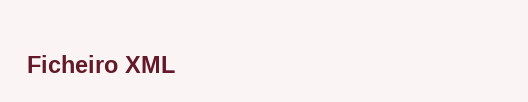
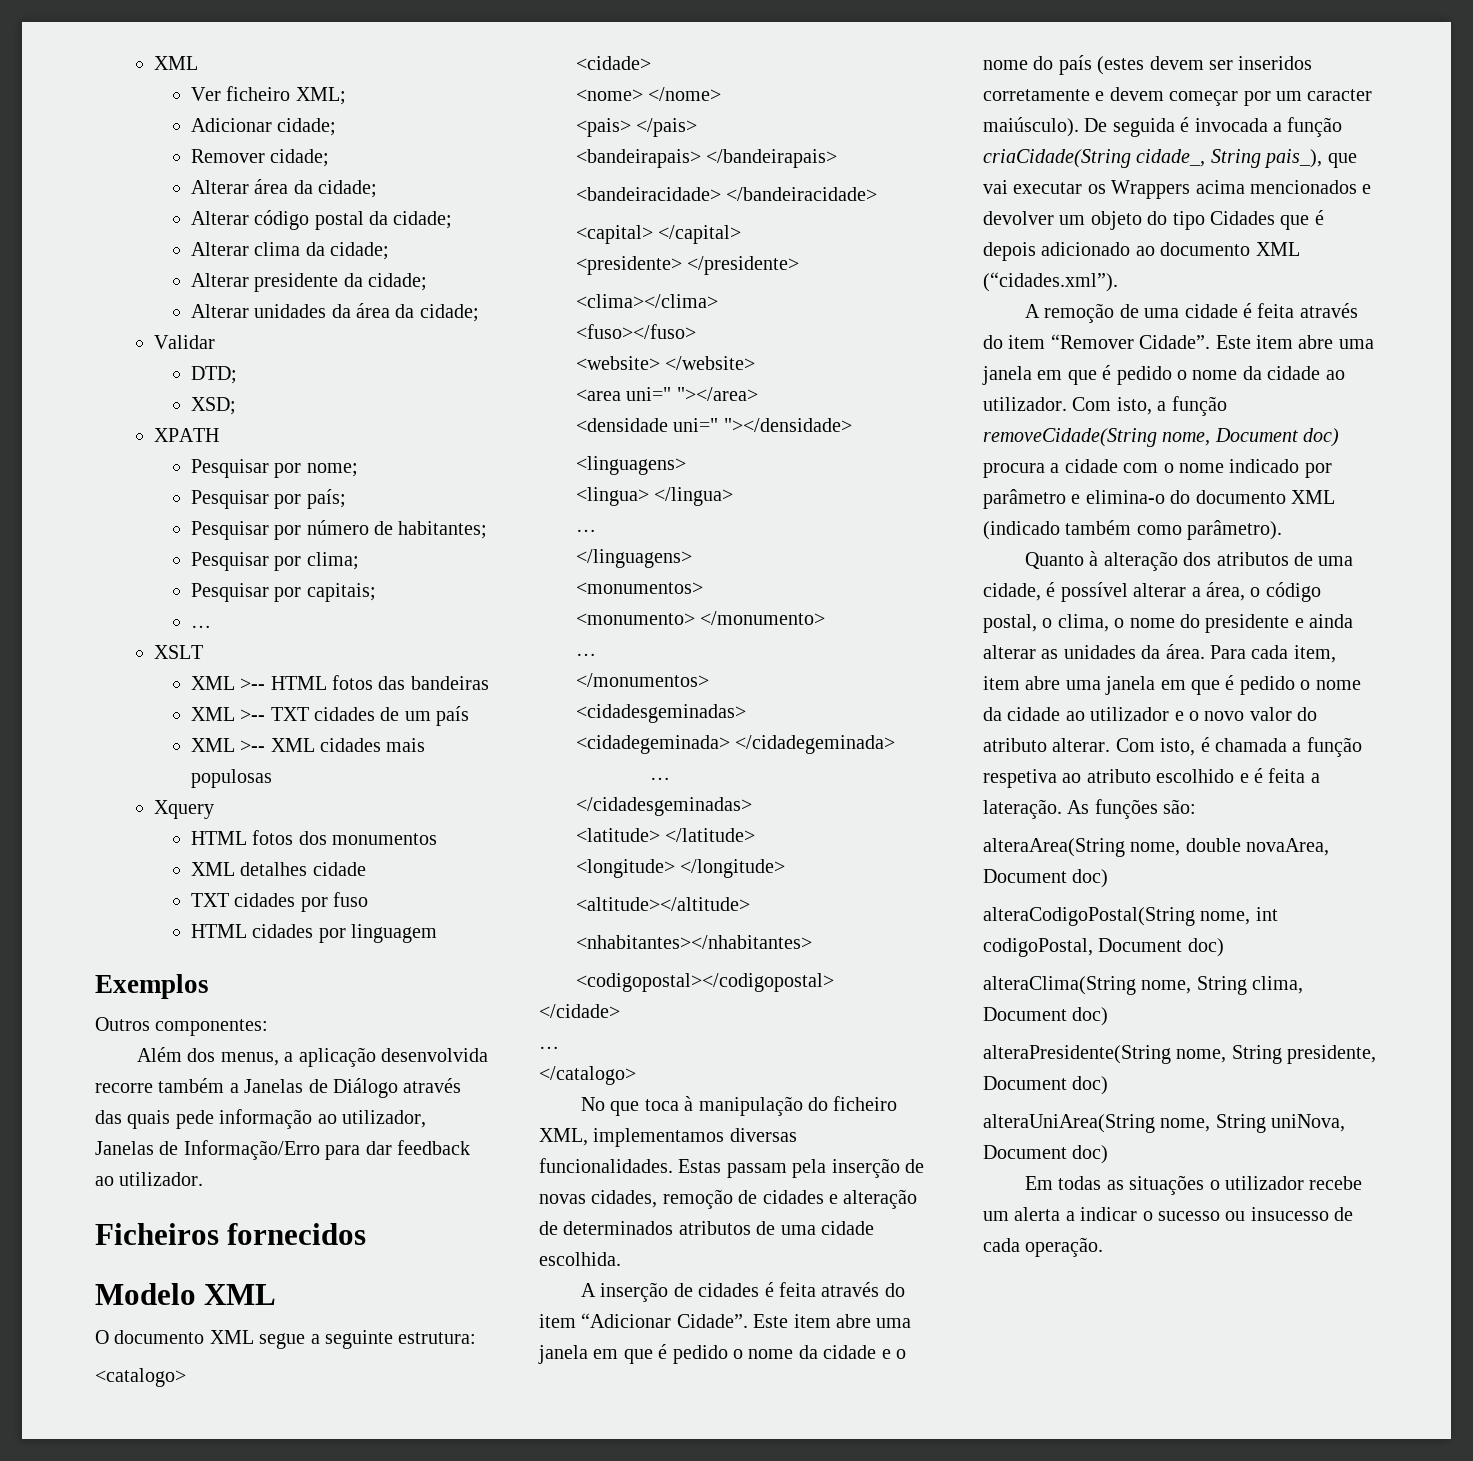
[27,55,175,73] Ficheiro XML -> [153,56,198,70] [190,86,346,105] [190,118,337,136] [190,149,330,167] [190,179,378,198] [190,210,453,230] [190,242,390,260] [190,273,428,292] [190,303,479,322] [153,335,215,349] [190,366,237,384] [190,397,236,415] [153,428,219,442] [190,459,358,478] [190,489,346,509] [190,520,488,540] [190,552,359,571] [190,583,376,602] [190,625,211,628] [153,645,203,659] [190,675,489,690] [190,706,470,726] [190,738,426,752] [190,769,272,788] [153,800,214,819] [190,830,438,845] [190,862,366,876] [190,892,369,912] [190,924,438,943] [95,974,209,999] [95,1017,269,1036] [136,1047,488,1067] [95,1078,462,1098] [95,1109,426,1129] [95,1140,470,1160] [95,1172,204,1186] [95,1223,367,1245] [95,1283,277,1305] [95,1330,477,1349] [95,1368,186,1387] [575,56,651,70] [575,87,722,101] [575,118,698,137] [575,149,838,168] [575,187,878,201] [575,225,742,244] [575,256,800,275] [575,294,718,308] [575,324,696,339] [575,356,756,370] [575,387,758,401] [575,418,852,432] [575,456,686,475] [575,487,734,506] [575,529,596,532] [575,549,692,568] [575,582,703,594] [575,611,826,625] [575,653,596,656] [575,673,709,687] [575,704,746,723] [575,735,896,754] [649,777,670,780] [575,797,752,816] [575,828,756,842] [575,859,786,878] [575,897,750,911] [575,935,812,949] [575,973,834,992] [539,1004,620,1018] [539,1046,559,1049] [539,1066,636,1085] [580,1096,898,1116] [539,1128,797,1147] [539,1158,924,1178] [539,1189,918,1209] [539,1221,874,1235] [539,1252,621,1266] [580,1282,905,1302] [539,1313,912,1328] [538,1344,906,1364] [983,55,1313,75] [983,87,1373,106] [983,117,1343,137] [983,149,1357,168] [983,180,1372,199] [983,210,1324,230] [983,242,1300,261] [983,272,1118,292] [1024,303,1358,323] [983,334,1374,349] [982,365,1345,385] [983,396,1227,416] [983,428,1340,447] [983,459,1332,478] [983,489,1335,509] [983,520,1283,540] [1024,551,1354,571] [983,582,1321,602] [983,614,1354,633] [983,644,1336,663] [983,675,1361,695] [983,707,1318,721] [983,737,1362,757] [983,768,1320,788] [983,799,1197,819] [983,838,1330,857] [983,869,1109,888] [983,907,1278,926] [983,938,1224,957] [983,976,1304,995] [983,1007,1109,1026] [983,1045,1377,1064] [983,1076,1109,1095] [983,1114,1346,1133] [983,1145,1109,1164] [1024,1175,1363,1195] [983,1207,1354,1221] [983,1237,1104,1257] XML // Ver ficheiro XML; // Adicionar cidade; // Remover cidade; // Alterar área da cidade; // Alterar código postal da cidade; // Alterar clima da cidade; // Alterar presidente da cidade; // Alterar unidades da área da cidade; // Validar // DTD; // XSD; // XPATH // Pesquisar por nome; // Pesquisar por país; // Pesquisar por número de habitantes; // Pesquisar por clima; // Pesquisar por capitais; // … // XSLT // XML >-- HTML fotos das bandeiras // XML >-- TXT cidades de um país // XML >-- XML cidades mais populosas // Xquery // HTML fotos dos monumentos // XML detalhes cidade // TXT cidades por fuso // HTML cidades por linguagem // Exemplos // Outros componentes: // Além dos menus, a aplicação desenvolvida recorre também a Janelas de Diálogo através das quais pede informação ao utilizador, Janelas de Informação/Erro para dar feedback ao utilizador. // Ficheiros fornecidos // Modelo XML // O documento XML segue a seguinte estrutura: // <catalogo> // <cidade> // <nome> </nome> // <pais> </pais> // <bandeirapais> </bandeirapais> // <bandeiracidade> </bandeiracidade> // <capital> </capital> // <presidente> </presidente> // <clima></clima> // <fuso></fuso> // <website> </website> // <area uni=" "></area> // <densidade uni=" "></densidade> // <linguagens> // <lingua> </lingua> // … // </linguagens> // <monumentos> // <monumento> </monumento> // … // </monumentos> // <cidadesgeminadas> // <cidadegeminada> </cidadegeminada> // … // </cidadesgeminadas> // <latitude> </latitude> // <longitude> </longitude> // <altitude></altitude> // <nhabitantes></nhabitantes> // <codigopostal></codigopostal> // </cidade> // … // </catalogo> // No que toca à manipulação do ficheiro XML, implementamos diversas funcionalidades. Estas passam pela inserção de novas cidades, remoção de cidades e alteração de determinados atributos de uma cidade escolhida. // A inserção de cidades é feita através do item “Adicionar Cidade”. Este item abre uma janela em que é pedido o nome da cidade e o nome do país (estes devem ser inseridos corretamente e devem começar por um caracter maiúsculo). De seguida é invocada a função criaCidade(String cidade_, String pais_), que vai executar os Wrappers acima mencionados e devolver um objeto do tipo Cidades que é depois adicionado ao documento XML (“cidades.xml”). // A remoção de uma cidade é feita através do item “Remover Cidade”. Este item abre uma janela em que é pedido o nome da cidade ao utilizador. Com isto, a função removeCidade(String nome, Document doc) procura a cidade com o nome indicado por parâmetro e elimina-o do documento XML (indicado também como parâmetro). // Quanto à alteração dos atributos de uma cidade, é possível alterar a área, o código postal, o clima, o nome do presidente e ainda alterar as unidades da área. Para cada item, item abre uma janela em que é pedido o nome da cidade ao utilizador e o novo valor do atributo alterar. Com isto, é chamada a função respetiva ao atributo escolhido e é feita a lateração. As funções são: // alteraArea(String nome, double novaArea, Document doc) // alteraCodigoPostal(String nome, int codigoPostal, Document doc) // alteraClima(String nome, String clima, Document doc) // alteraPresidente(String nome, String presidente, Document doc) // alteraUniArea(String nome, String uniNova, Document doc) // Em todas as situações o utilizador recebe um alerta a indicar o sucesso ou insucesso de cada operação.

